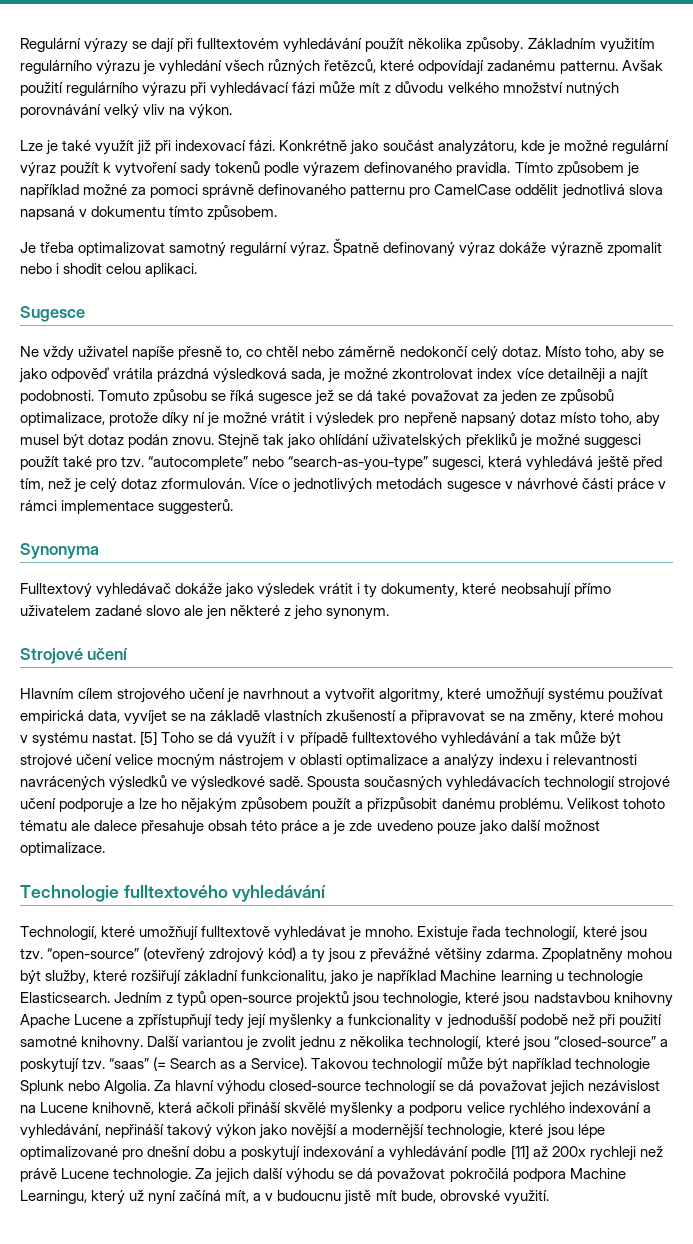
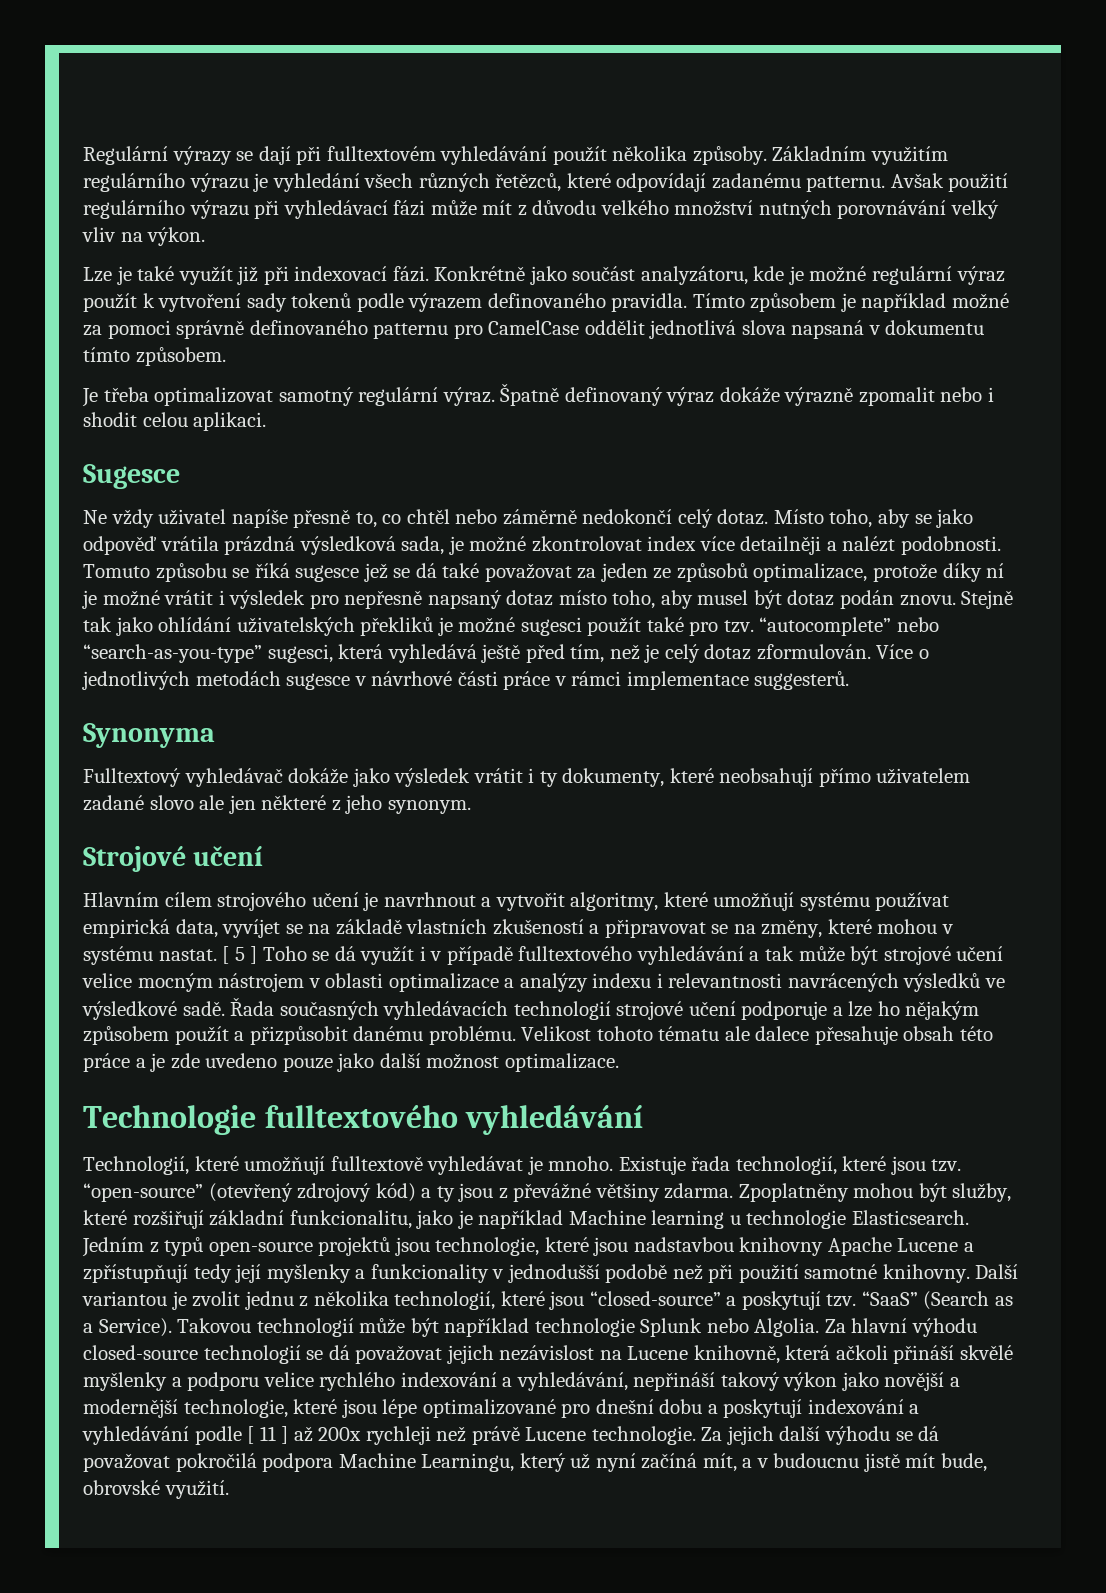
[620,368,648,383] najít -> [842,536,896,552] nalézt
[403,412,457,426] nepřeně -> [344,590,423,609] nepřesně
[583,434,641,448] suggesci -> [520,617,582,636] sugesci
[140,731,158,746] [5] -> [222,946,258,964] [ 5 ]
[307,776,361,790] Spousta -> [230,997,275,1016] Řada
[109,1057,217,1071] “saas” (= Search -> [861,1291,990,1310] “SaaS” (Search
[510,1145,529,1160] [11] -> [247,1426,289,1444] [ 11 ]

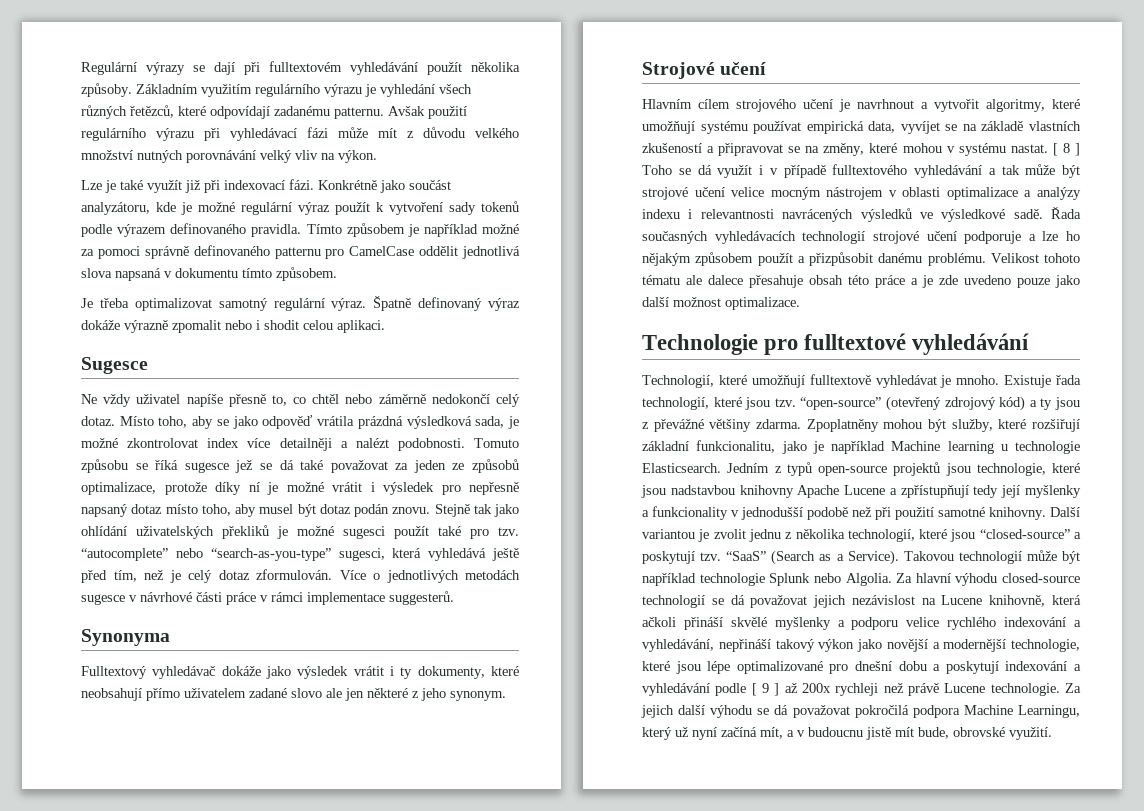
[234,947,245,961] 5 -> [1062,143,1070,153] 8
[264,1105,458,1128] fulltextového -> [764,333,907,355] pro fulltextové
[259,1426,276,1441] 11 -> [762,683,769,693] 9

